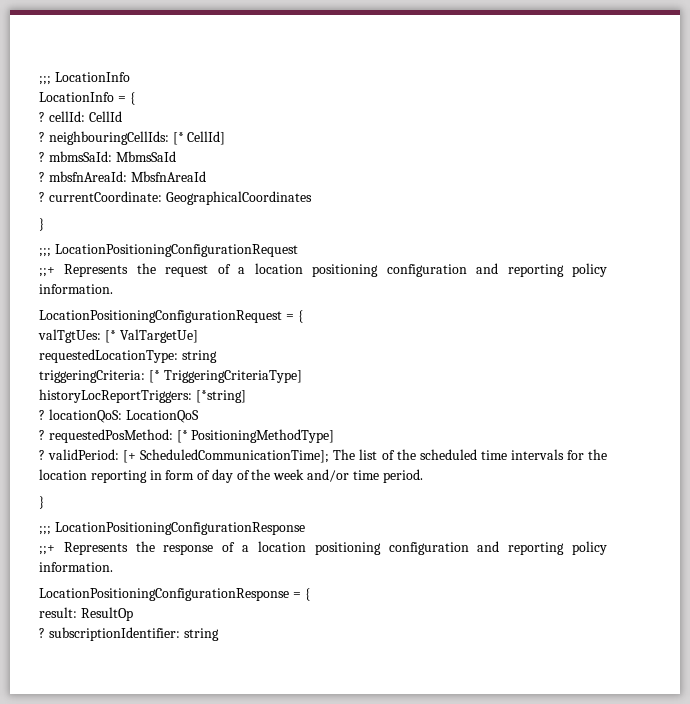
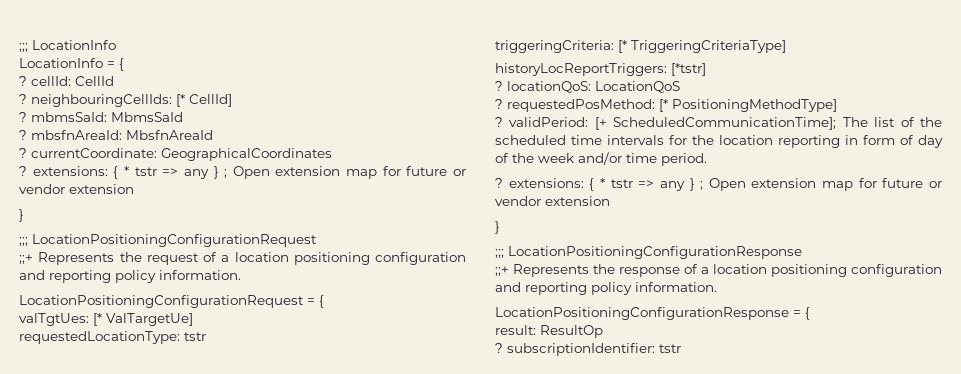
(312, 198) none -> [19,166,467,179] [19,184,134,194] // ? extensions: { * tstr => any } ; Open extension map for future or vendor extension
[181,350,217,363] string -> [184,332,206,341] tstr
[195,390,246,403] [*string] -> [671,63,706,76] [*tstr]
(423, 476) none -> [495,178,942,191] [495,196,610,206] // ? extensions: { * tstr => any } ; Open extension map for future or vendor extension
[183,628,219,641] string -> [659,344,681,353] tstr

